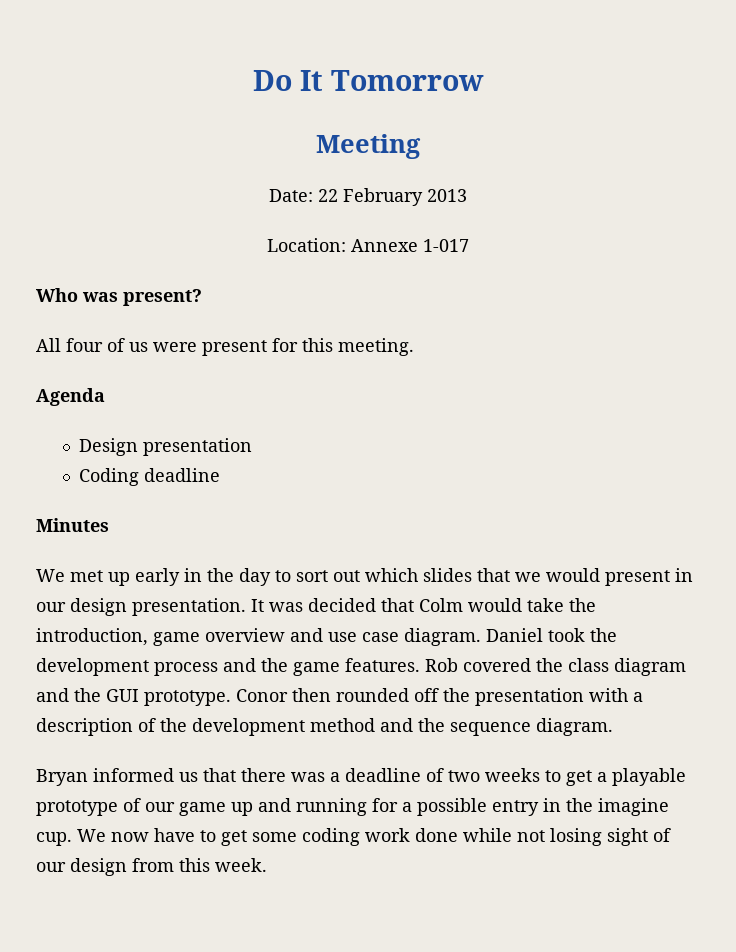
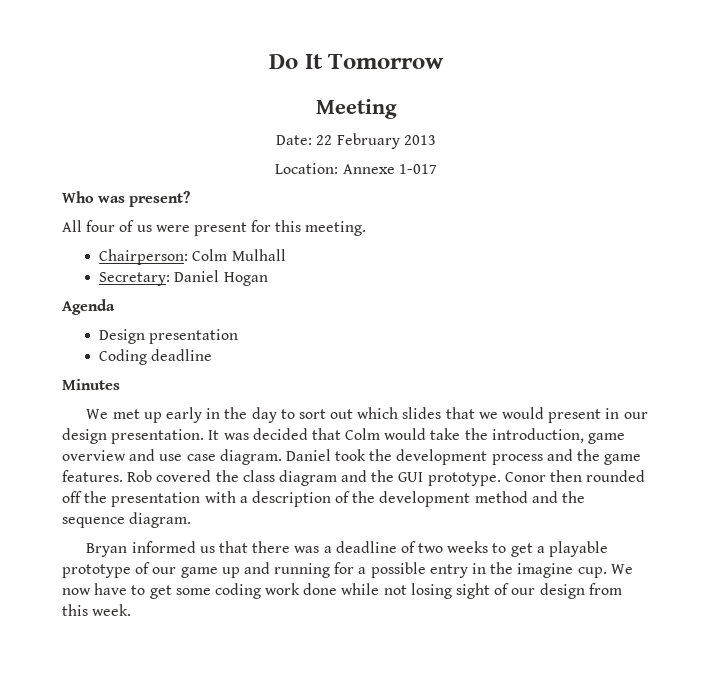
(414, 347) none -> [99,249,286,265] [99,270,268,286] // Chairperson: Colm Mulhall // Secretary: Daniel Hogan

